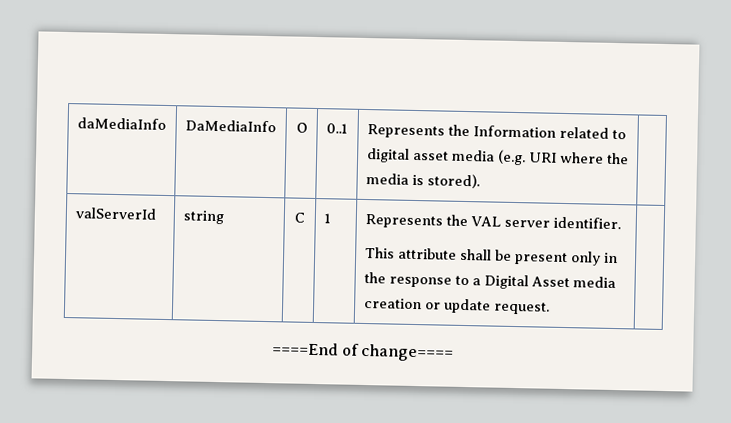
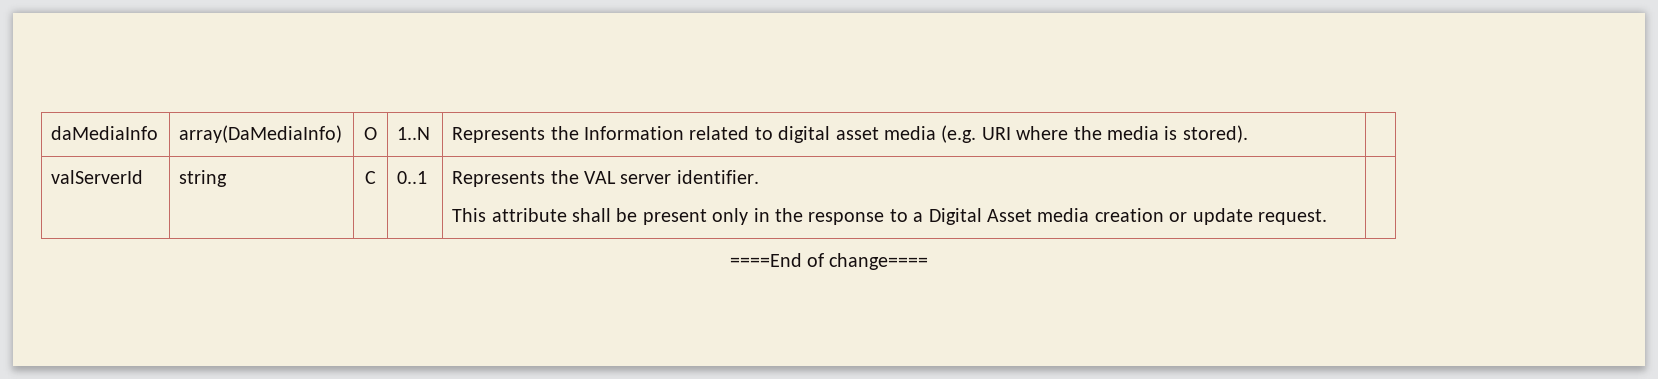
[184,119,276,133] DaMediaInfo -> [179,125,343,143] array(DaMediaInfo)
[325,123,348,134] 0..1 -> [397,127,431,140] 1..N
[323,213,331,224] 1 -> [397,171,428,184] 0..1

